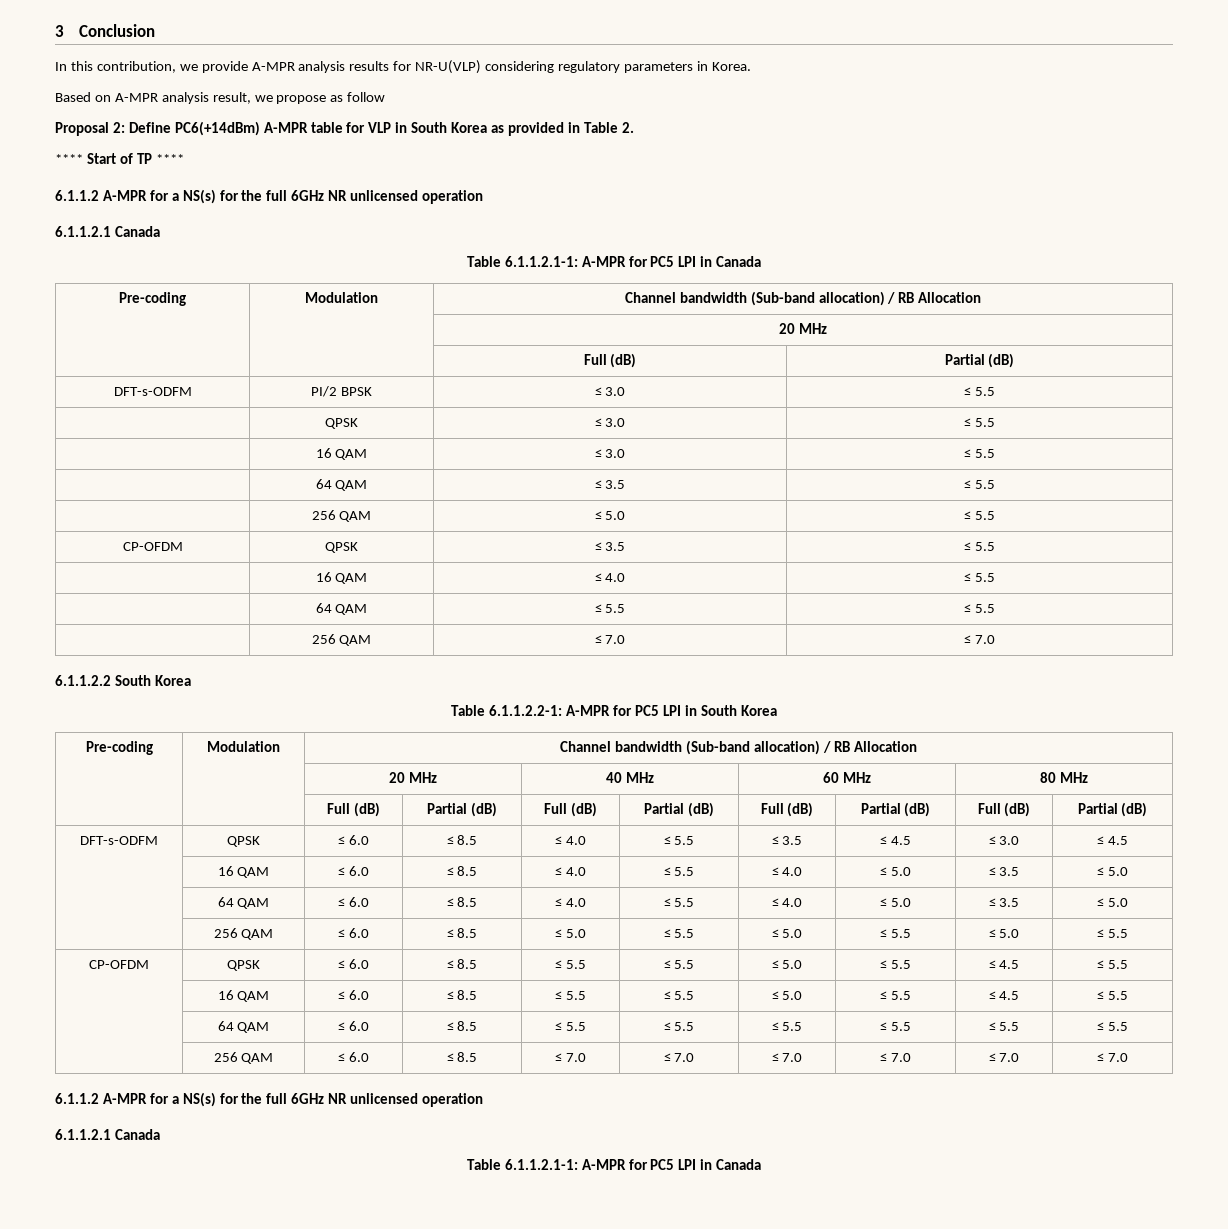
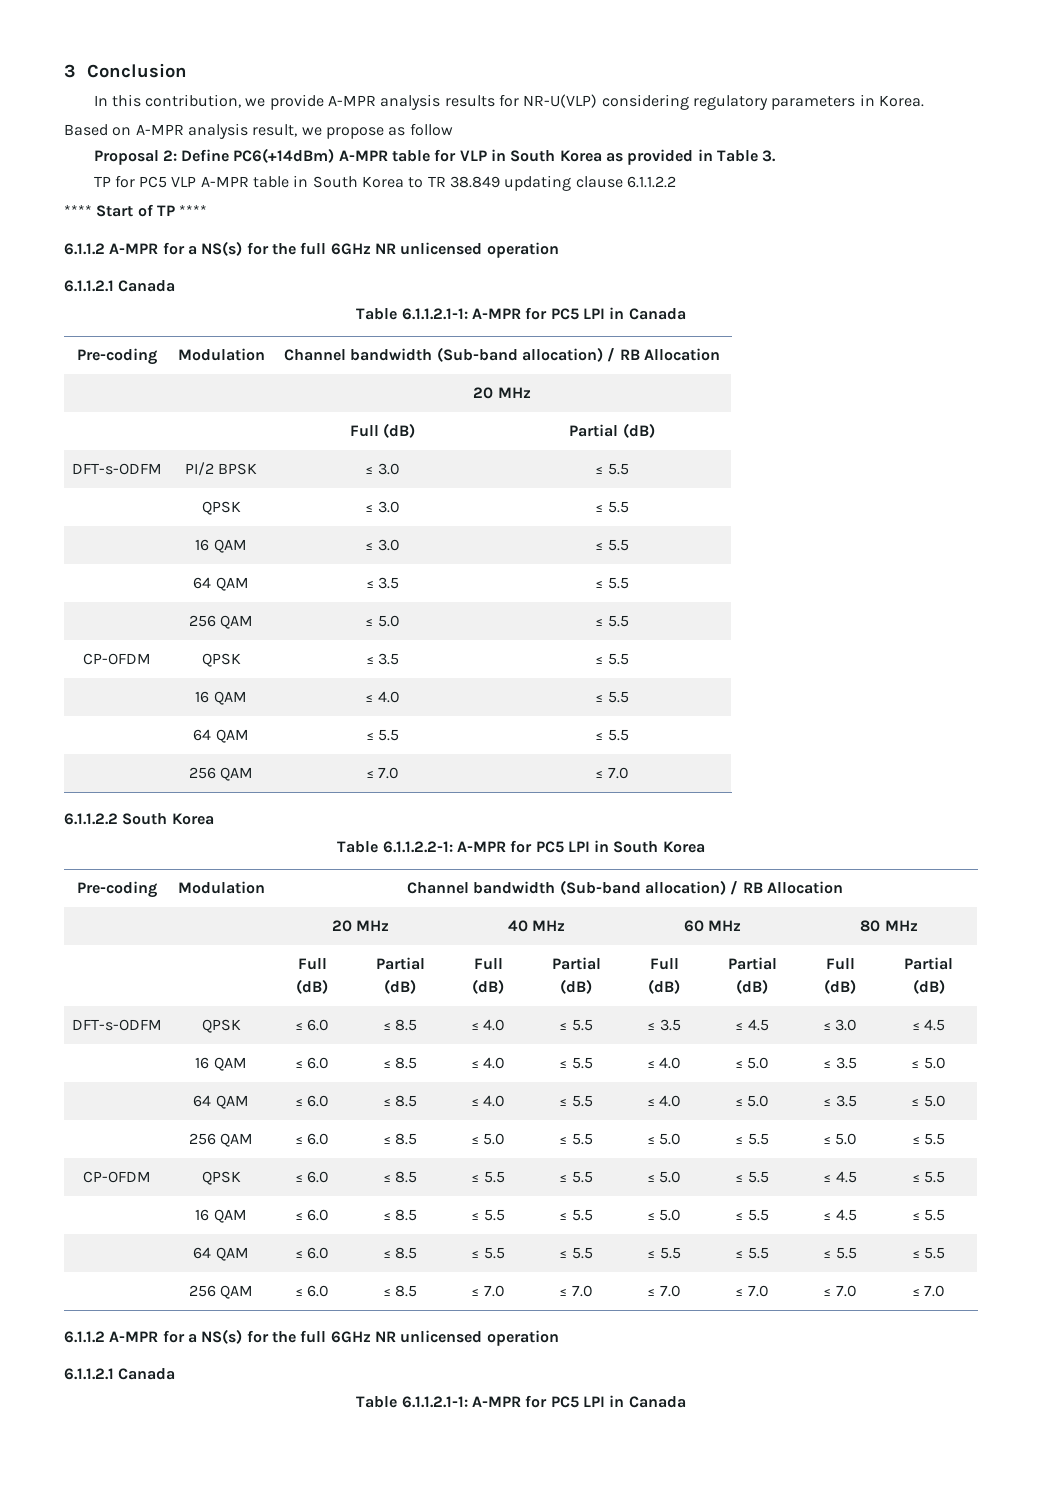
[621,122,634,133] 2. -> [762,150,777,162] [93,175,677,191] 3. // TP for PC5 VLP A-MPR table in South Korea to TR 38.849 updating clause 6.1.1.2.2

